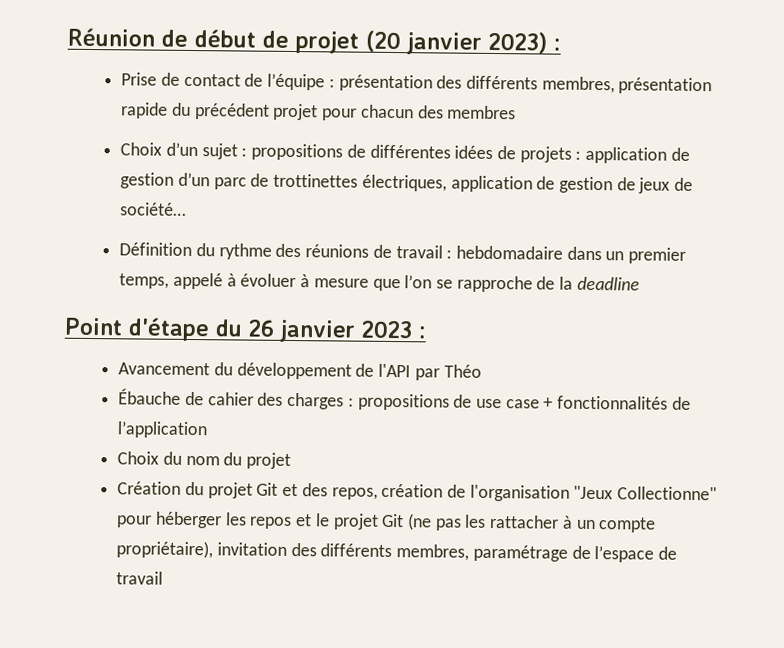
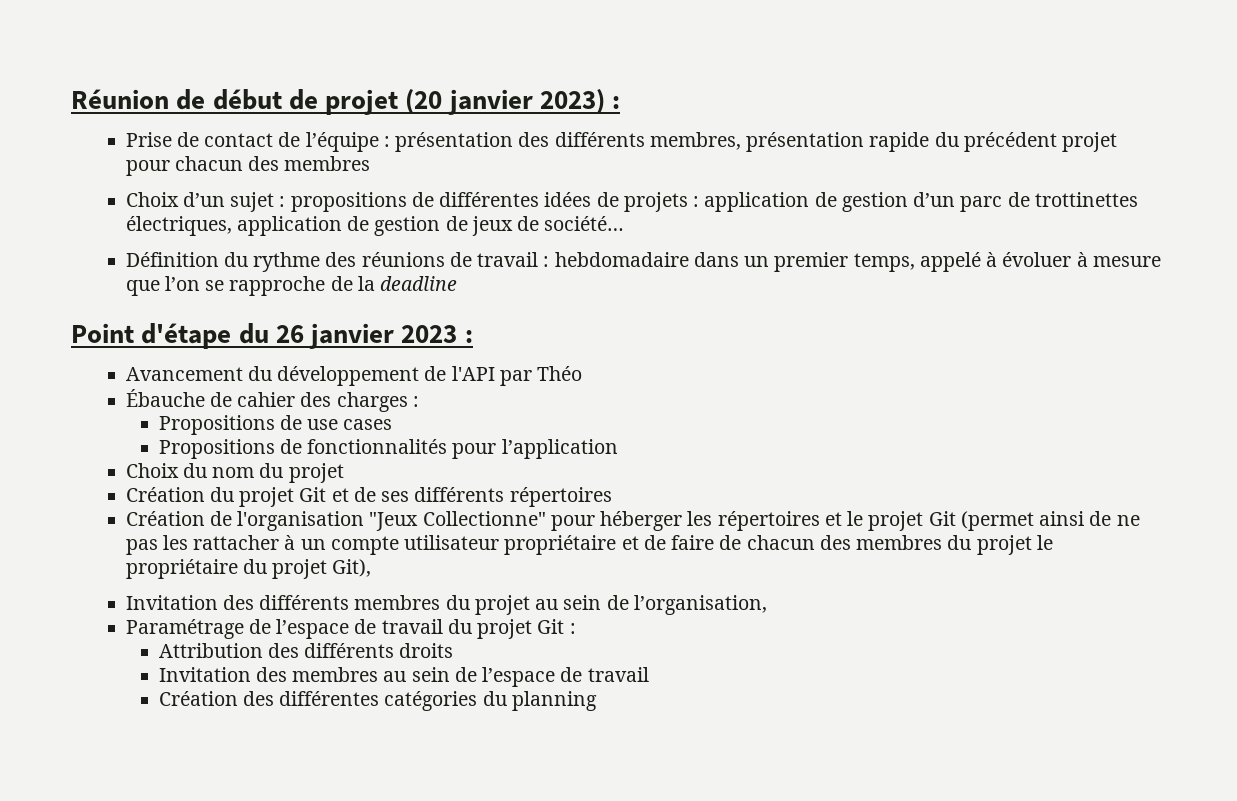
[357,393,450,411] propositions -> [158,415,275,435] // Propositions
[505,395,691,410] case + fonctionnalités de -> [343,419,393,430] [158,439,497,459] cases // Propositions de fonctionnalités pour
[301,483,444,500] des repos, création -> [353,487,612,507] [125,511,205,526] de ses différents répertoires // Création
[249,516,293,530] repos -> [717,511,820,531] répertoires
[407,513,433,531] (ne -> [960,511,1140,531] (permet ainsi de ne
[116,540,678,563] [116,571,164,585] propriétaire), invitation des différents membres, paramétrage de l’espace de travail -> [404,535,1054,555] [125,559,372,579] [125,595,767,615] [125,619,576,639] [158,643,454,658] [158,667,649,687] [158,691,597,711] utilisateur propriétaire et de faire de chacun des membres du projet le propriétaire du projet Git), // Invitation des différents membres du projet au sein de l’organisation, // Paramétrage de l’espace de travail du projet Git : // Attribution des différents droits // Invitation des membres au sein de l’espace de travail // Création des différentes catégories du planning

